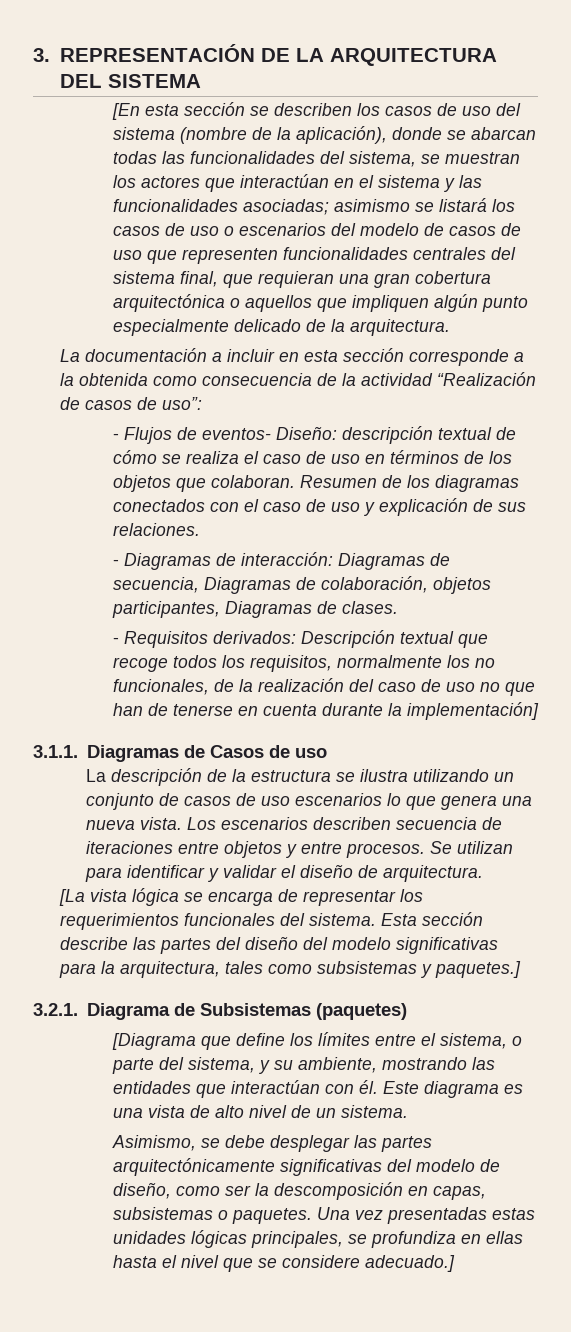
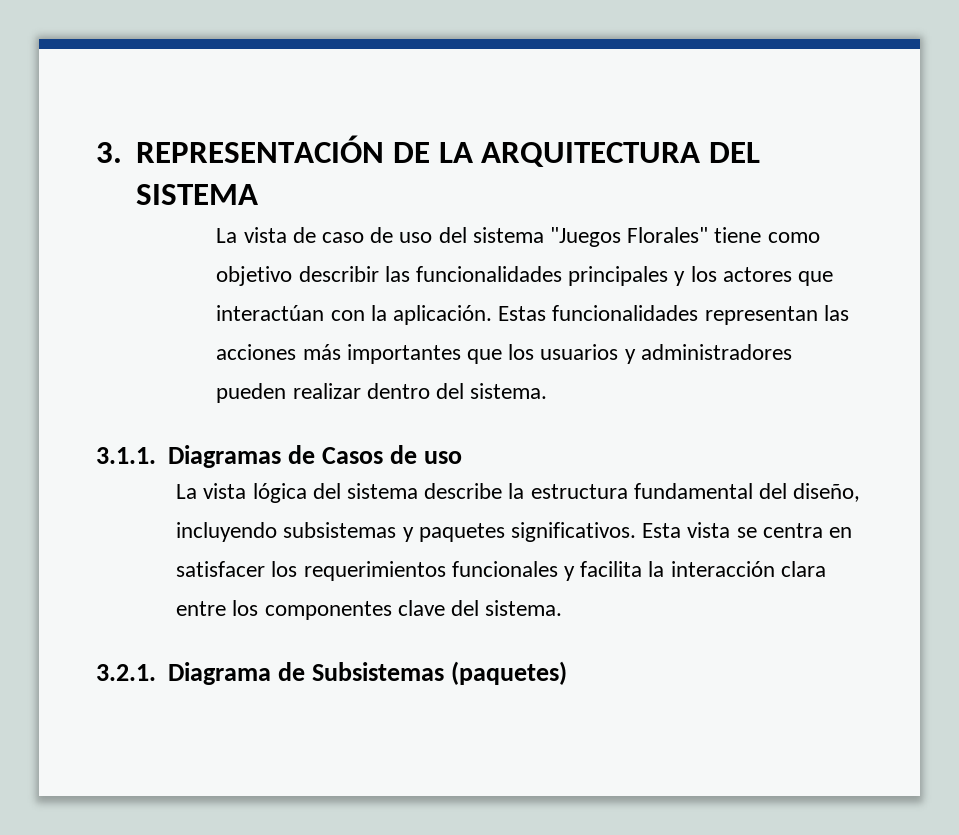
[111,102,521,120] [112,126,536,144] [112,151,520,167] [112,174,482,192] [112,198,515,215] [112,223,521,236] [112,247,516,264] [112,271,491,288] [112,294,528,312] [112,319,450,336] [59,348,524,366] [59,372,536,386] [59,397,202,410] [112,426,516,444] [112,450,512,464] [112,475,519,492] [112,498,526,516] [112,523,200,536] [112,552,450,570] [112,576,491,594] [111,601,398,618] [112,630,488,648] [112,655,495,672] [112,678,535,696] [112,702,539,720] [En esta sección se describen los casos de uso del sistema (nombre de la aplicación), donde se abarcan todas las funcionalidades del sistema, se muestran los actores que interactúan en el sistema y las funcionalidades asociadas; asimismo se listará los casos de uso o escenarios del modelo de casos de uso que representen funcionalidades centrales del sistema final, que requieran una gran cobertura arquitectónica o aquellos que impliquen algún punto especialmente delicado de la arquitectura. // La documentación a incluir en esta sección corresponde a la obtenida como consecuencia de la actividad “Realización de casos de uso”: // - Flujos de eventos- Diseño: descripción textual de cómo se realiza el caso de uso en términos de los objetos que colaboran. Resumen de los diagramas conectados con el caso de uso y explicación de sus relaciones. // - Diagramas de interacción: Diagramas de secuencia, Diagramas de colaboración, objetos participantes, Diagramas de clases. // - Requisitos derivados: Descripción textual que recoge todos los requisitos, normalmente los no funcionales, de la realización del caso de uso no que han de tenerse en cuenta durante la implementación] -> [216,227,820,247] [216,266,834,286] [216,305,849,325] [216,344,792,364] [216,383,548,403] La vista de caso de uso del sistema "Juegos Florales" tiene como objetivo describir las funcionalidades principales y los actores que interactúan con la aplicación. Estas funcionalidades representan las acciones más importantes que los usuarios y administradores pueden realizar dentro del sistema.
[111,768,515,786] [86,793,533,810] [86,817,503,830] [86,841,514,858] [85,865,484,882] [58,888,423,906] [59,912,483,930] [59,937,498,954] [58,961,521,978] descripción de la estructura se ilustra utilizando un conjunto de casos de uso escenarios lo que genera una nueva vista. Los escenarios describen secuencia de iteraciones entre objetos y entre procesos. Se utilizan para identificar y validar el diseño de arquitectura. // [La vista lógica se encarga de representar los requerimientos funcionales del sistema. Esta sección describe las partes del diseño del modelo significativas para la arquitectura, tales como subsistemas y paquetes.] -> [203,483,861,503] [176,522,853,542] [176,561,826,581] [176,600,563,620] vista lógica del sistema describe la estructura fundamental del diseño, incluyendo subsistemas y paquetes significativos. Esta vista se centra en satisfacer los requerimientos funcionales y facilita la interacción clara entre los componentes clave del sistema.
[111,1032,522,1050] [111,1057,495,1074] [112,1080,523,1098] [112,1105,408,1118] [111,1135,432,1152] [112,1158,500,1176] [112,1182,486,1200] [112,1207,535,1224] [112,1230,523,1248] [112,1255,455,1272] // [Diagrama que define los límites entre el sistema, o parte del sistema, y su ambiente, mostrando las entidades que interactúan con él. Este diagrama es una vista de alto nivel de un sistema. // Asimismo, se debe desplegar las partes arquitectónicamente significativas del modelo de diseño, como ser la descomposición en capas, subsistemas o paquetes. Una vez presentadas estas unidades lógicas principales, se profundiza en ellas hasta el nivel que se considere adecuado.] -> (567, 673) none

